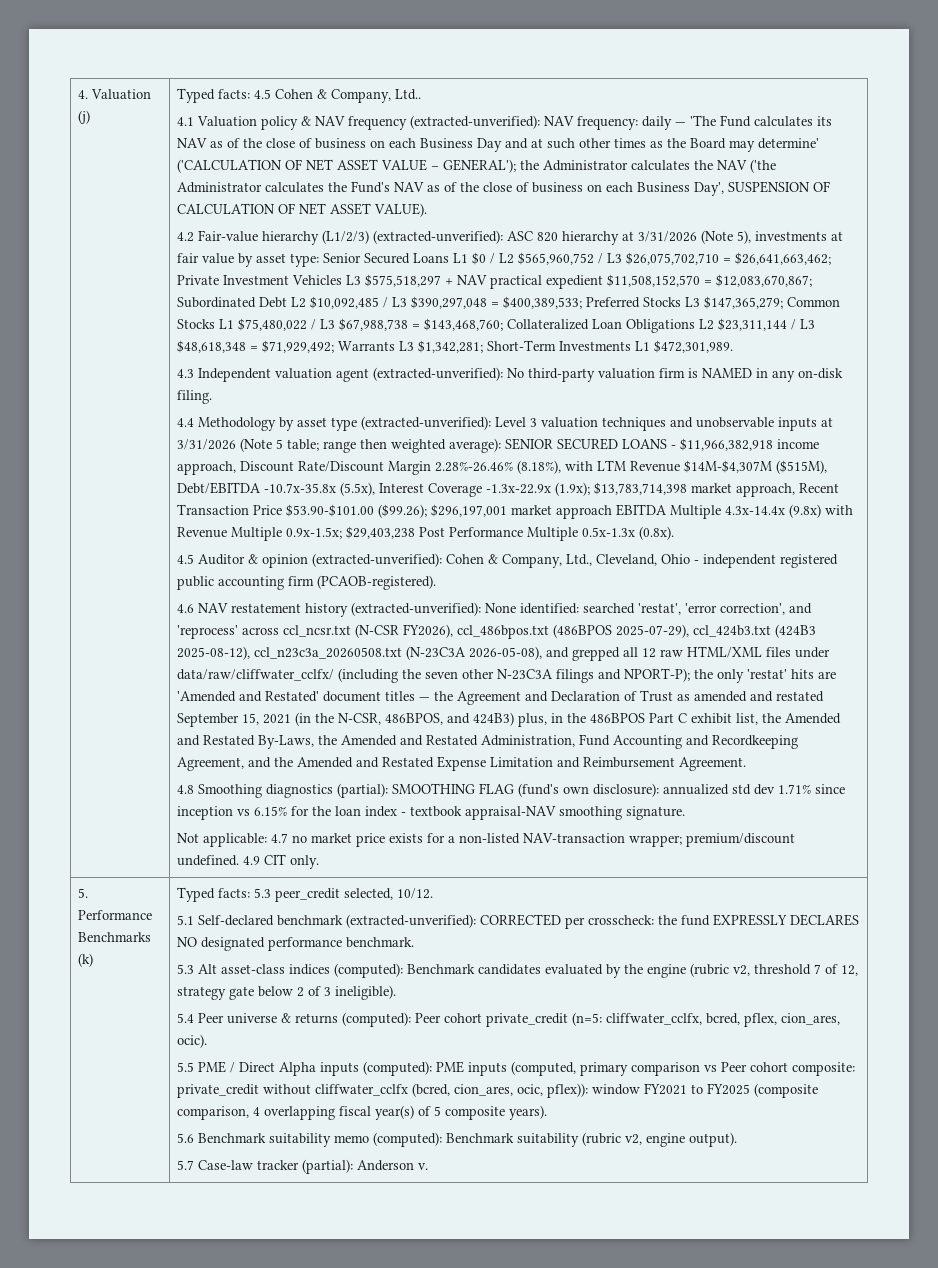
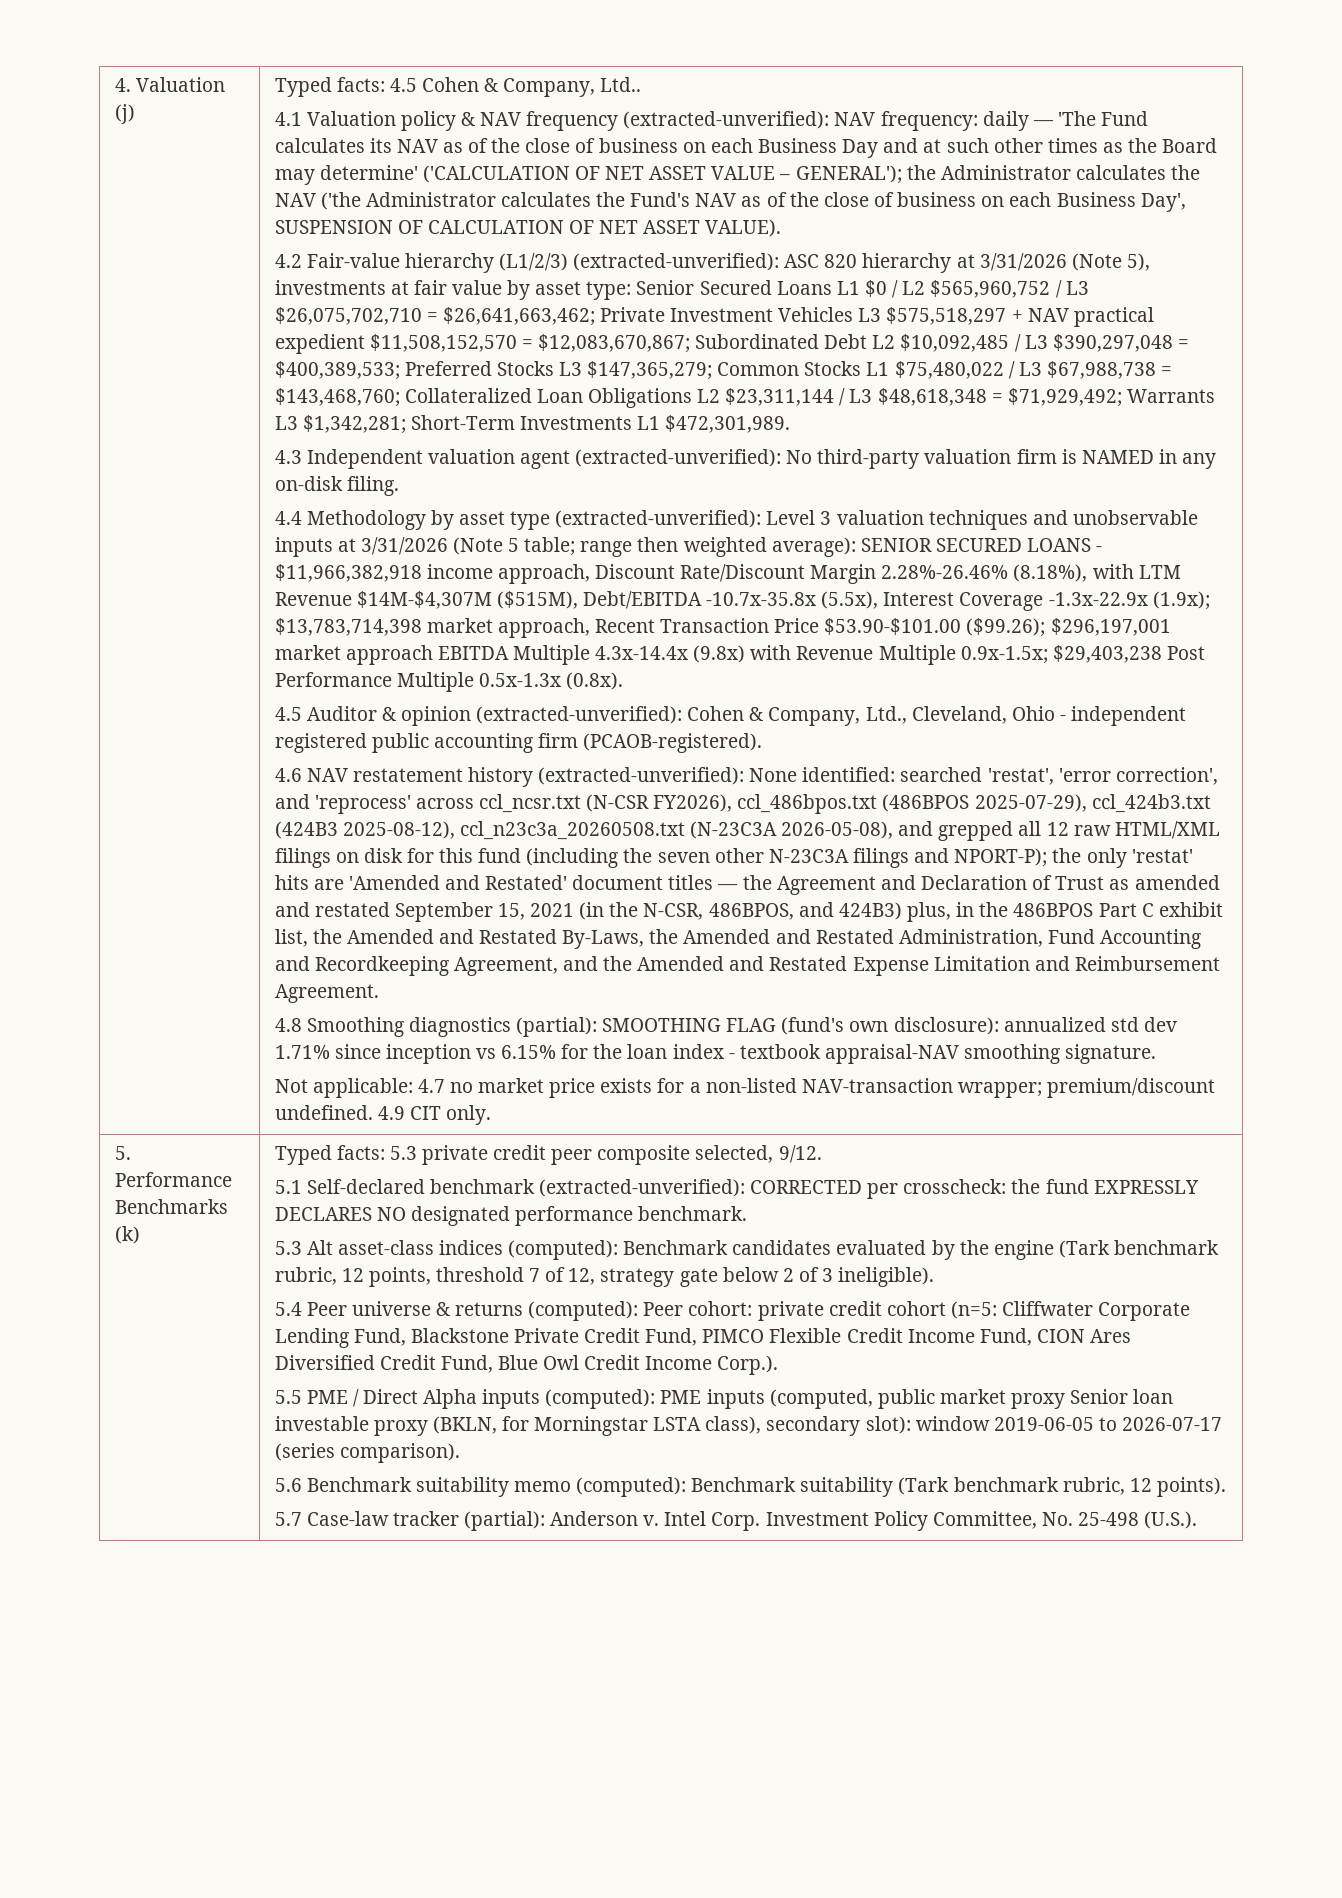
[766,647,831,658] [177,669,335,681] files under data/raw/cliffwater_cclfx/ -> [274,848,522,868] filings on disk for this fund
[275,888,434,902] peer_credit selected, 10/12. -> [421,1145,822,1165] private credit peer composite selected, 9/12.
[690,963,751,977] (rubric v2, -> [1058,1240,1220,1258] [274,1267,431,1287] (Tark benchmark rubric, 12 points,
[444,1012,841,1027] [177,1034,208,1048] cohort private_credit (n=5: cliffwater_cclfx, bcred, pflex, cion_ares, ocic). -> [688,1301,1191,1321] [274,1328,1132,1348] [274,1355,779,1375] cohort: private credit cohort (n=5: Cliffwater Corporate Lending Fund, Blackstone Private Credit Fund, PIMCO Flexible Credit Income Fund, CION Ares Diversified Credit Fund, Blue Owl Credit Income Corp.).
[580,1062,856,1076] [177,1083,819,1098] [177,1105,548,1120] primary comparison vs Peer cohort composite: private_credit without cliffwater_cclfx (bcred, cion_ares, ocic, pflex)): window FY2021 to FY2025 (composite comparison, 4 overlapping fiscal year(s) of 5 composite years). -> [877,1389,1174,1409] [274,1416,1223,1436] [274,1443,460,1463] public market proxy Senior loan investable proxy (BKLN, for Morningstar LSTA class), secondary slot): window 2019-06-05 to 2026-07-17 (series comparison).
[582,1132,738,1147] (rubric v2, engine output). -> [898,1477,1226,1497] (Tark benchmark rubric, 12 points).
(429, 1166) none -> [664,1511,1198,1531] Intel Corp. Investment Policy Committee, No. 25-498 (U.S.).

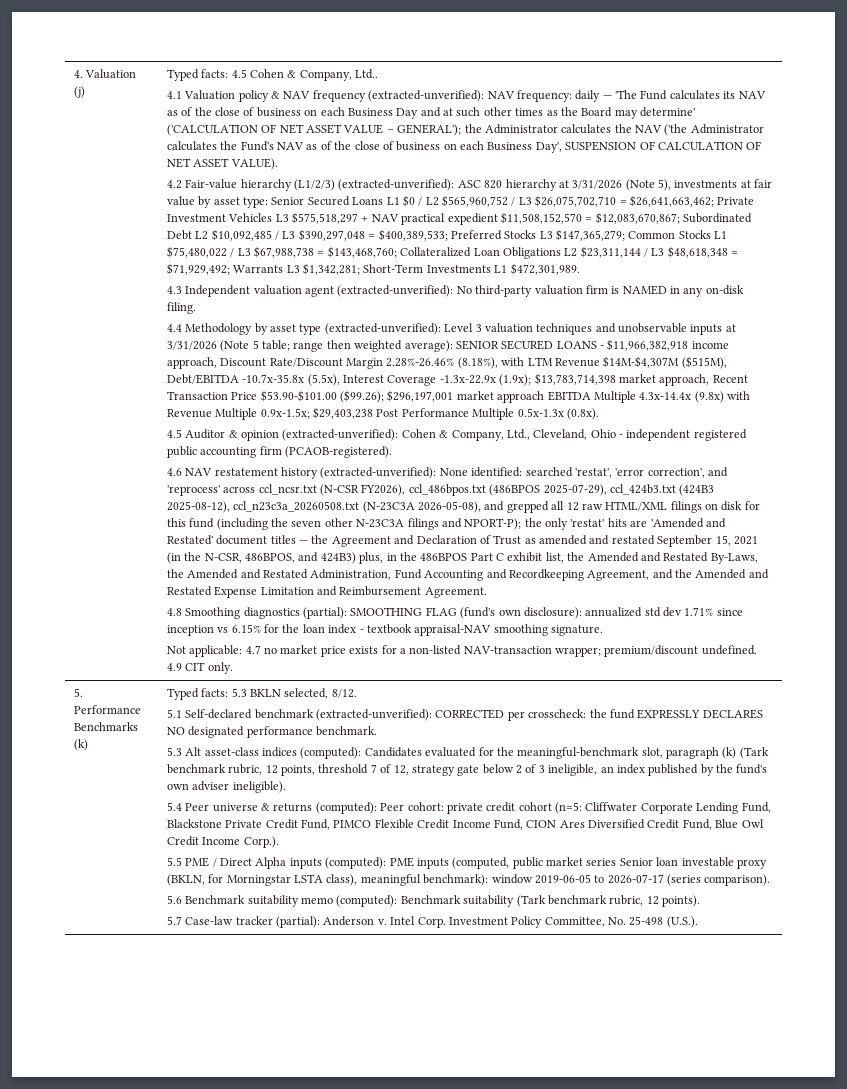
[421,1145,822,1165] private credit peer composite selected, 9/12. -> [250,688,357,699] BKLN selected, 8/12.
[623,1240,1054,1260] Benchmark candidates evaluated by the engine -> [364,747,737,759] Candidates evaluated for the meaningful-benchmark slot, paragraph (k)
(834, 1275) none -> [548,764,768,776] [166,781,230,791] ineligible, an index published by the fund's own adviser
[1011,1393,1066,1409] proxy -> [586,858,617,866] series
[766,1416,911,1436] secondary slot): -> [360,874,489,886] meaningful benchmark):

